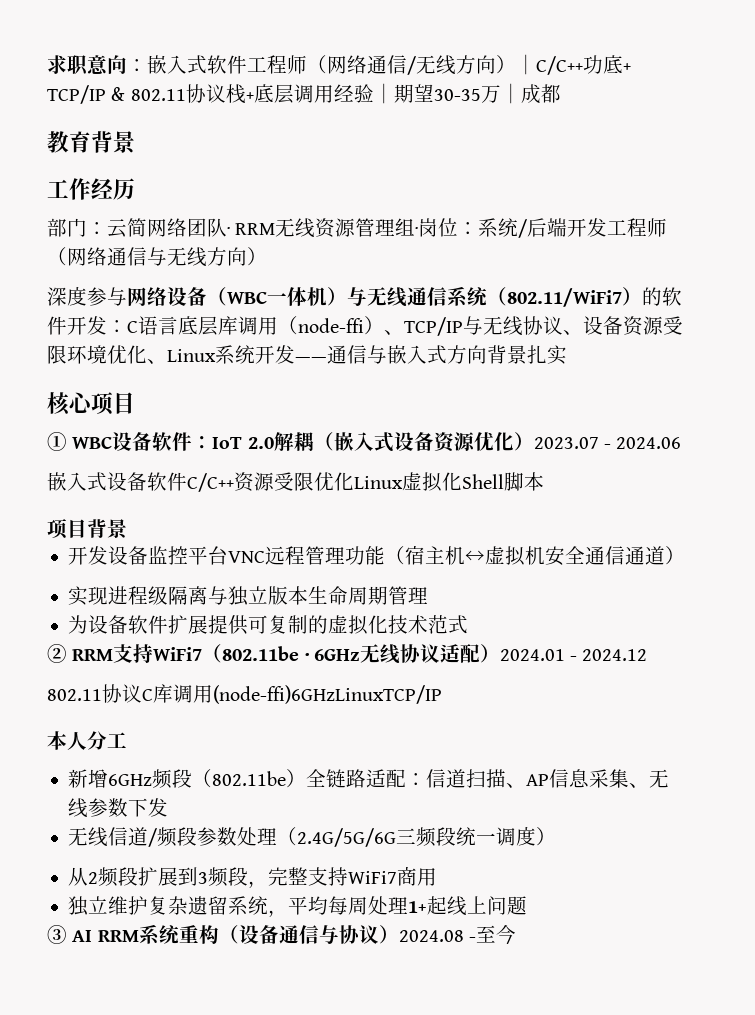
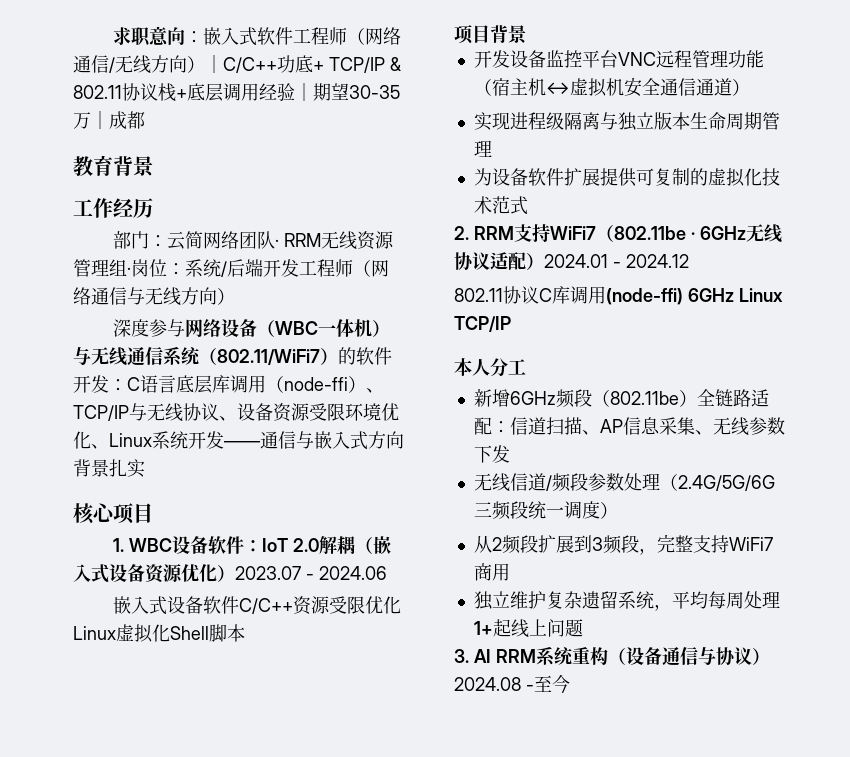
[47,432,67,451] ① -> [112,538,124,552] 1.
[47,644,67,663] ② -> [454,226,469,240] 2.
[213,685,442,704] (node-ffi)6GHzLinuxTCP/IP -> [606,288,783,305] [454,316,511,332] (node-ffi) 6GHz Linux TCP/IP
[47,925,67,944] ③ -> [454,649,469,663] 3.

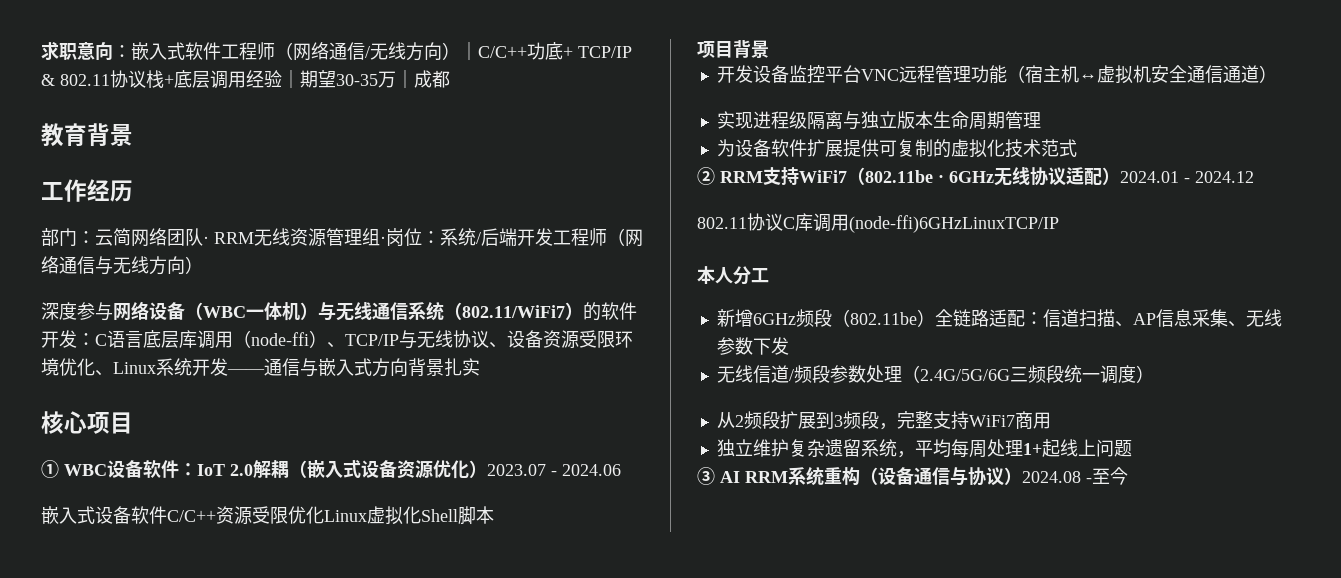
[112,538,124,552] 1. -> [41,460,59,478] ①
[454,226,469,240] 2. -> [697,167,715,185] ②
[606,288,783,305] [454,316,511,332] (node-ffi) 6GHz Linux TCP/IP -> [849,215,1059,233] (node-ffi)6GHzLinuxTCP/IP
[454,649,469,663] 3. -> [697,467,715,485] ③

